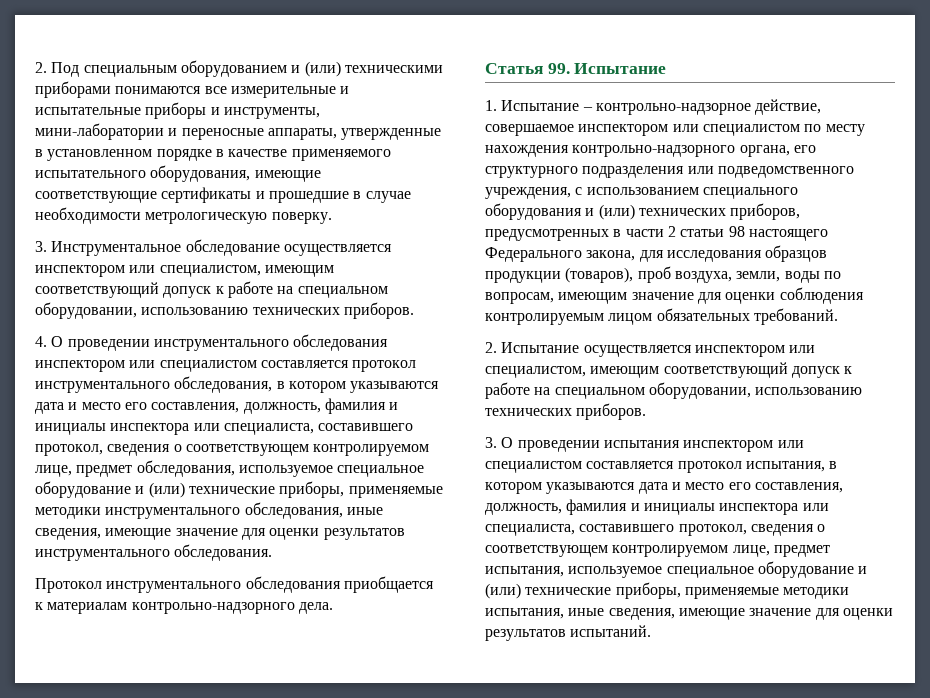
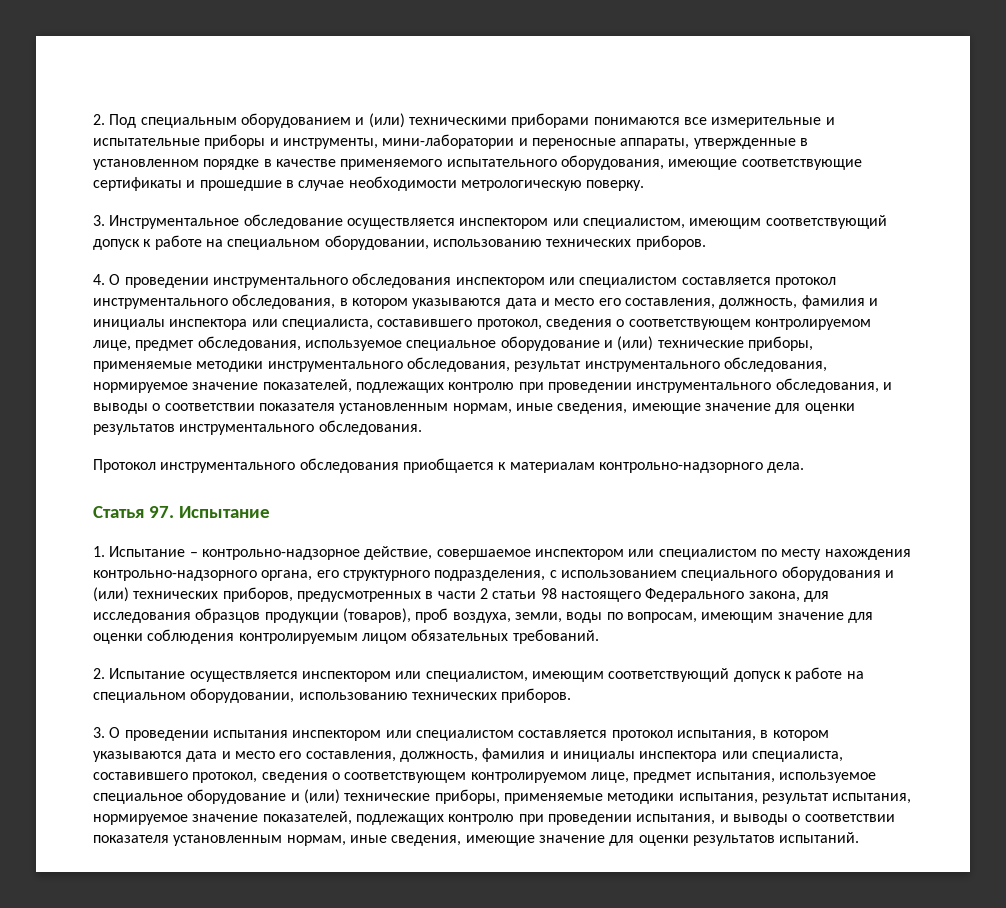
(343, 510) none -> [514,357,827,372] [93,378,892,393] [93,403,512,414] результат инструментального обследования, нормируемое значение показателей, подлежащих контролю при проведении инструментального обследования, и выводы о соответствии показателя установленным нормам,
[547,63,570,74] 99. -> [148,506,174,518] 97.
[582,166,854,178] [485,187,571,199] подразделения или подведомственного учреждения, -> [434,570,546,581] подразделения,
(564, 613) none -> [761,793,912,804] [93,811,895,825] [93,835,346,846] результат испытания, нормируемое значение показателей, подлежащих контролю при проведении испытания, и выводы о соответствии показателя установленным нормам,

